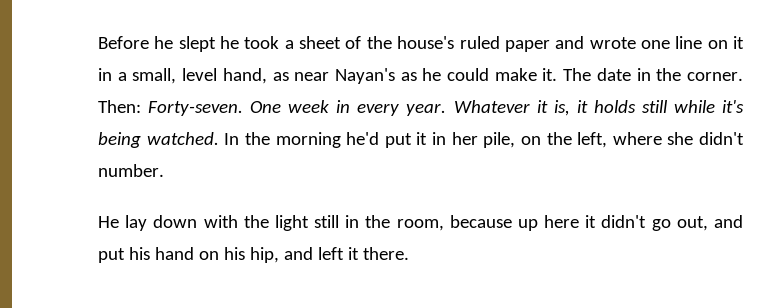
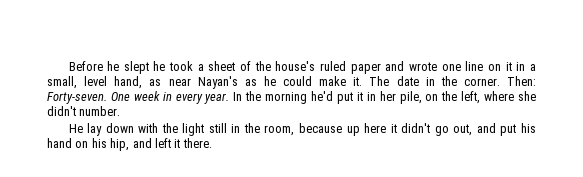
[453,100,744,116] [98,132,219,148] Whatever it is, it holds still while it's being watched. -> (230, 98) none

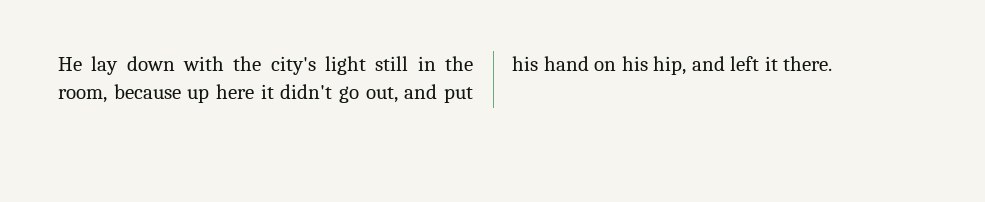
[68,61,536,74] [47,76,536,89] [47,91,536,104] [47,106,121,116] Before he slept he took a sheet of the house's ruled paper and wrote one line on it in a small, level hand, as near Nayan's as he could make it. The date in the corner. Then: Forty-seven. One week in every year. In the morning he'd put it in her pile, on the left, where she didn't number. // -> (58, 64) none
(178, 128) none -> [270,56,316,75] city's

